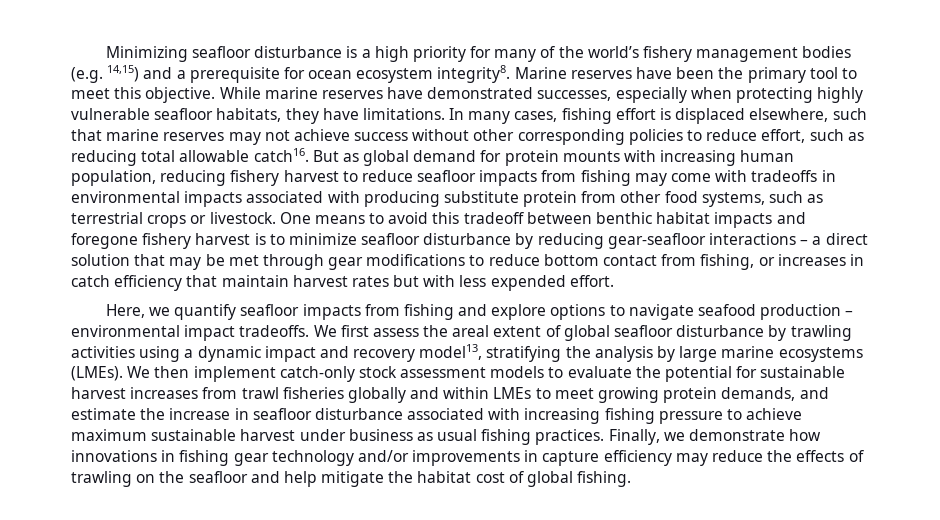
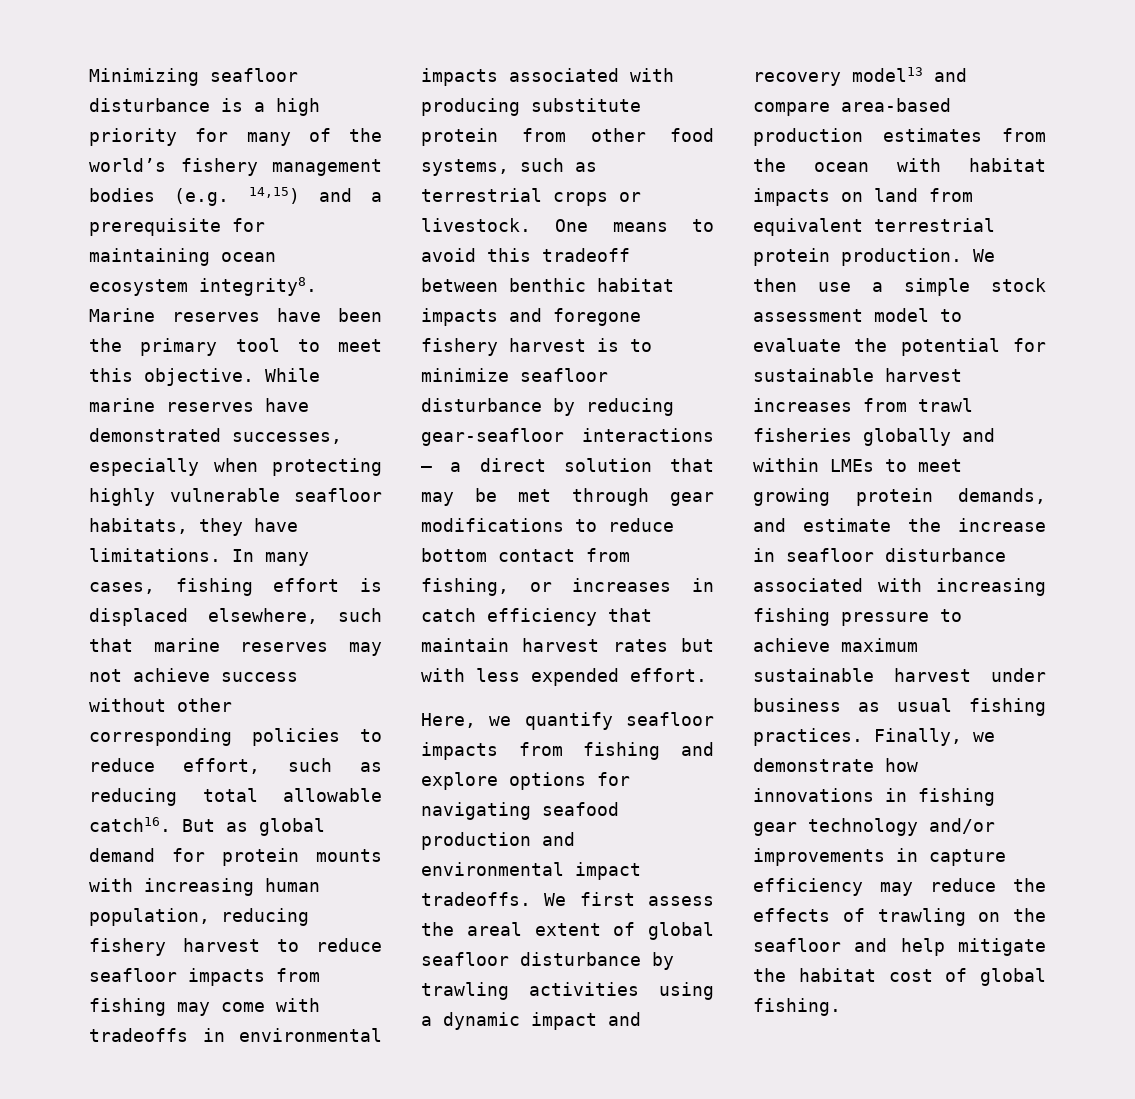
(305, 73) none -> [89,248,210,266] maintaining
[609,304,694,320] to navigate -> [597,772,630,786] [421,802,531,820] for navigating
[845,311,854,316] – -> [542,832,575,846] and
[419,344,863,362] [71,366,355,382] model13, stratifying the analysis by large marine ecosystems (LMEs). We then implement catch-only -> [852,67,967,82] [753,98,951,116] [753,128,1046,146] [753,158,1046,172] [753,188,973,206] [753,218,995,236] [753,248,995,266] [753,278,970,296] model13 and compare area-based production estimates from the ocean with habitat impacts on land from equivalent terrestrial protein production. We then use a simple
[490,366,545,378] models -> [874,308,929,322] model

